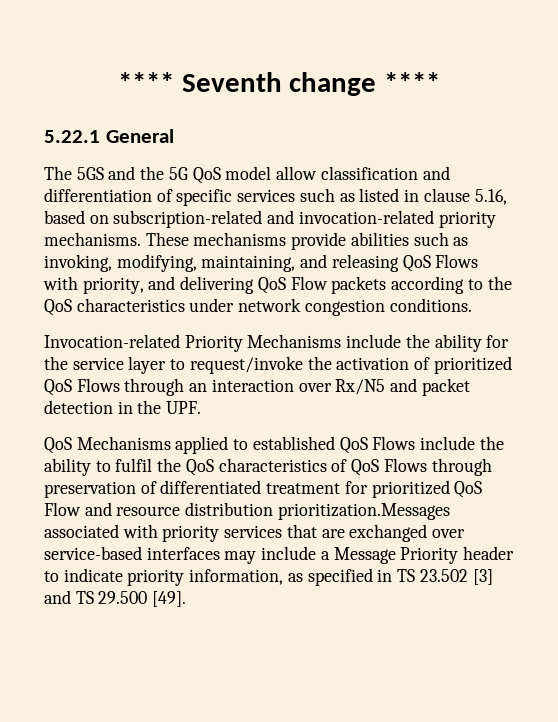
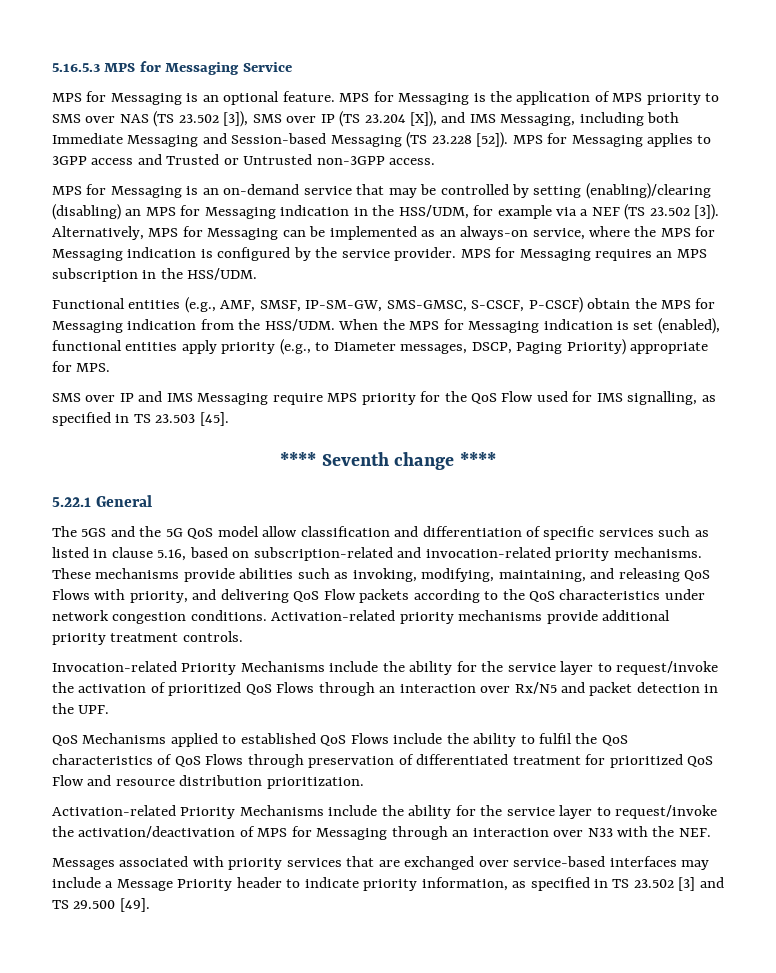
(117, 82) none -> [52,61,292,75] [52,91,720,105] [52,111,680,127] [52,132,712,148] [52,154,436,165] [52,183,711,199] [52,204,720,220] [52,226,716,240] [52,247,707,261] [52,268,258,282] [52,297,716,313] [52,318,720,334] [52,339,709,355] [52,361,111,372] [52,391,716,405] [52,412,229,426] 5.16.5.3 MPS for Messaging Service // MPS for Messaging is an optional feature. MPS for Messaging is the application of MPS priority to SMS over NAS (TS 23.502 [3]), SMS over IP (TS 23.204 [X]), and IMS Messaging, including both Immediate Messaging and Session-based Messaging (TS 23.228 [52]). MPS for Messaging applies to 3GPP access and Trusted or Untrusted non-3GPP access. // MPS for Messaging is an on-demand service that may be controlled by setting (enabling)/clearing (disabling) an MPS for Messaging indication in the HSS/UDM, for example via a NEF (TS 23.502 [3]). Alternatively, MPS for Messaging can be implemented as an always-on service, where the MPS for Messaging indication is configured by the service provider. MPS for Messaging requires an MPS subscription in the HSS/UDM. // Functional entities (e.g., AMF, SMSF, IP-SM-GW, SMS-GMSC, S-CSCF, P-CSCF) obtain the MPS for Messaging indication from the HSS/UDM. When the MPS for Messaging indication is set (enabled), functional entities apply priority (e.g., to Diameter messages, DSCP, Paging Priority) appropriate for MPS. // SMS over IP and IMS Messaging require MPS priority for the QoS Flow used for IMS signalling, as specified in TS 23.503 [45]. //
(472, 305) none -> [271,610,671,624] [52,631,243,645] Activation-related priority mechanisms provide additional priority treatment controls.
[277,503,450,520] prioritization.Messages -> [266,777,364,789] [52,805,718,819] [52,826,711,840] [52,858,115,870] prioritization. // Activation-related Priority Mechanisms include the ability for the service layer to request/invoke the activation/deactivation of MPS for Messaging through an interaction over N33 with the NEF. // Messages

